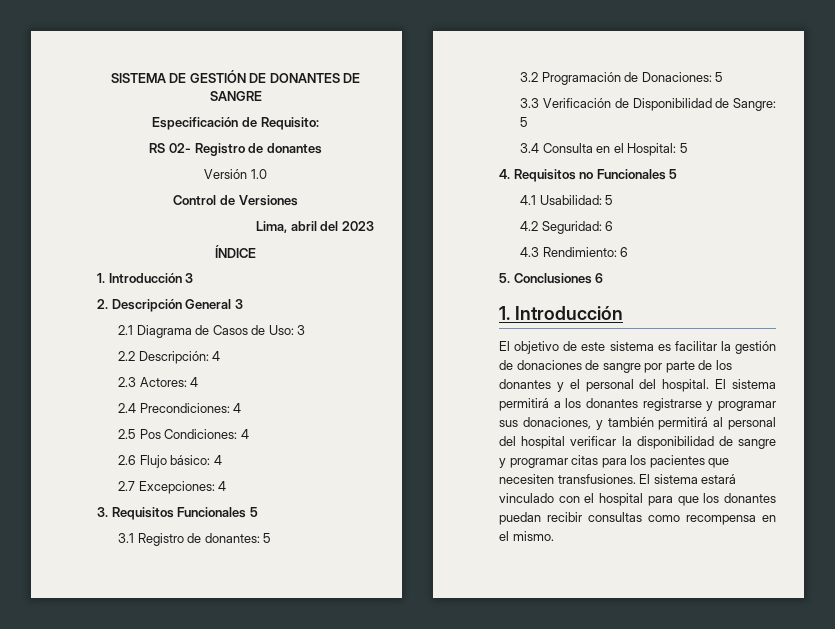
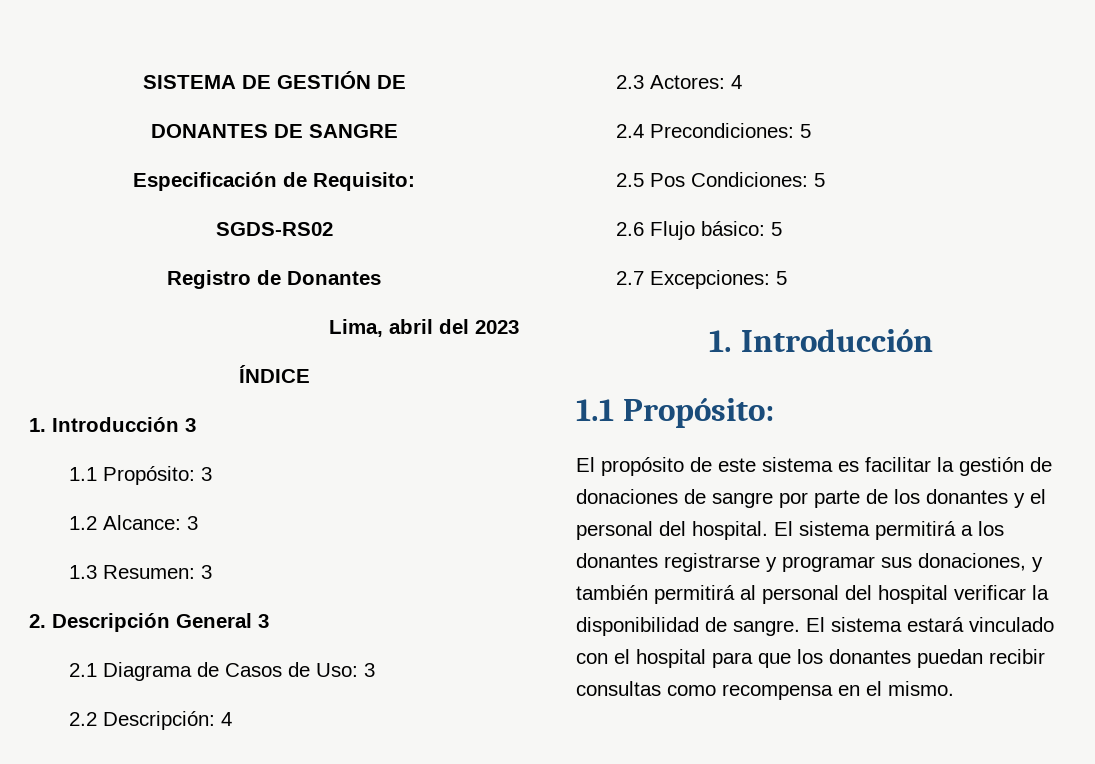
(267, 78) none -> (406, 82) //
[149,143,322,156] [204,169,267,179] [173,195,298,206] RS 02- Registro de donantes // Versión 1.0 // Control de Versiones -> [215,222,333,236] [167,270,381,289] SGDS-RS02 // Registro de Donantes
(194, 278) none -> [69,466,213,485] [69,515,199,530] [69,565,213,579] // 1.1 Propósito: 3 // 1.2 Alcance: 3 // 1.3 Resumen: 3
[233,403,242,413] 4 -> [800,124,812,138] 5
[240,429,249,439] 4 -> [814,173,826,187] 5
[213,455,222,465] 4 -> [771,222,783,236] 5
[218,481,227,491] [97,507,258,520] [118,533,272,546] [520,72,724,85] [520,98,776,111] [520,117,529,127] [520,143,688,156] [499,169,678,182] [520,195,614,205] [520,221,614,234] [520,247,629,257] [499,273,604,284] [499,306,623,320] [499,341,560,354] 4 // 3. Requisitos Funcionales 5 // 3.1 Registro de donantes: 5 // 3.2 Programación de Donaciones: 5 // 3.3 Verificación de Disponibilidad de Sangre: 5 // 3.4 Consulta en el Hospital: 5 // 4. Requisitos no Funcionales 5 // 4.1 Usabilidad: 5 // 4.2 Seguridad: 6 // 4.3 Rendimiento: 6 // 5. Conclusiones 6 // 1. Introducción // El objetivo -> [776,271,788,285] [709,329,933,352] [576,398,774,428] [576,457,684,476] 5 // 1. Introducción // 1.1 Propósito: // El propósito
[738,439,776,449] [499,455,730,468] [499,474,636,484] sangre y programar citas para los pacientes que necesiten transfusiones. -> [733,620,800,636] sangre.

